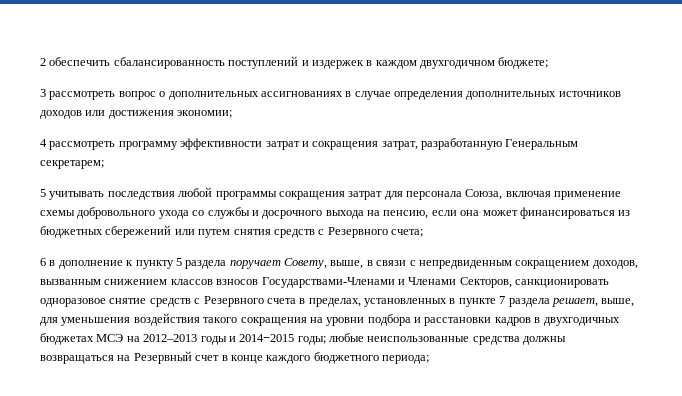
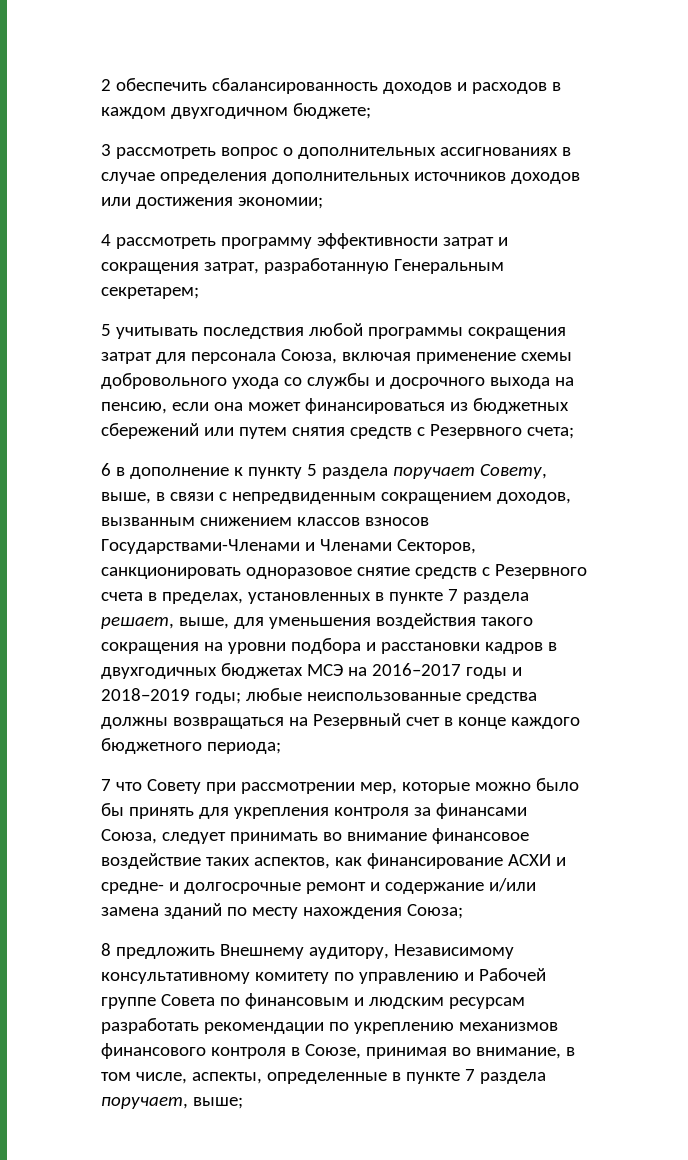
[228,56,364,69] поступлений и издержек -> [382,82,547,94] доходов и расходов
[143,334,198,342] 2012–2013 -> [371,663,461,676] 2016–2017
[239,334,295,342] 2014−2015 -> [101,688,190,701] 2018−2019
(429, 359) none -> [101,778,579,794] [101,803,527,819] [101,828,529,844] [101,853,566,869] [101,878,536,894] [101,903,463,919] [101,943,514,959] [101,968,546,984] [101,993,525,1009] [101,1018,558,1034] [101,1043,575,1059] [101,1069,546,1084] [101,1097,243,1109] // 7 что Совету при рассмотрении мер, которые можно было бы принять для укрепления контроля за финансами Союза, следует принимать во внимание финансовое воздействие таких аспектов, как финансирование АСХИ и средне- и долгосрочные ремонт и содержание и/или замена зданий по месту нахождения Союза; // 8 предложить Внешнему аудитору, Независимому консультативному комитету по управлению и Рабочей группе Совета по финансовым и людским ресурсам разработать рекомендации по укреплению механизмов финансового контроля в Союзе, принимая во внимание, в том числе, аспекты, определенные в пункте 7 раздела поручает, выше;

